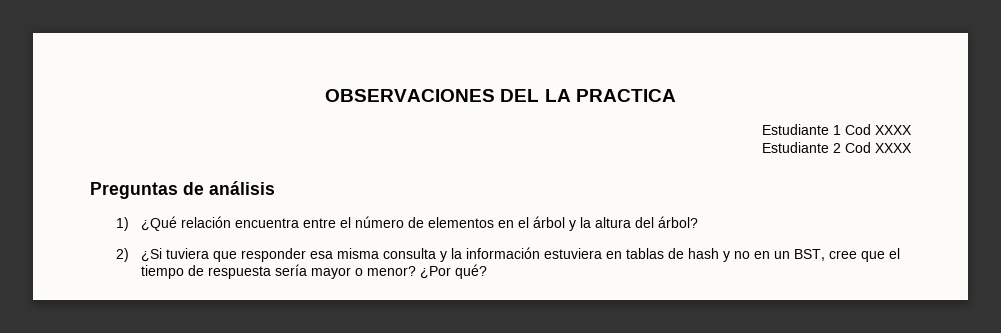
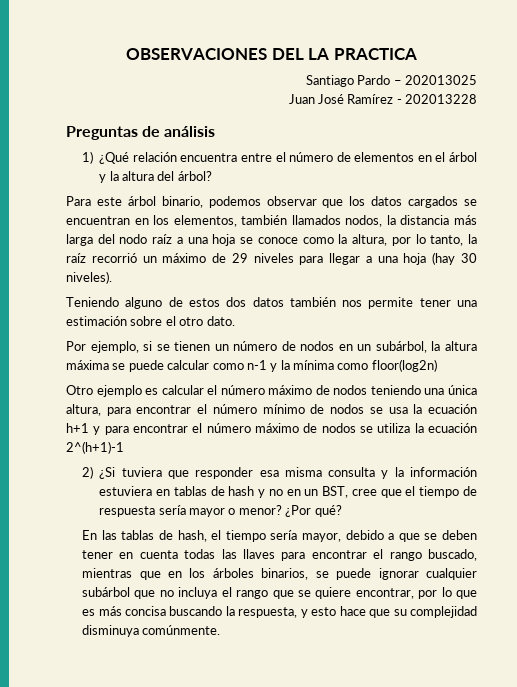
[762,124,912,135] [762,142,912,153] Estudiante 1 Cod XXXX // Estudiante 2 Cod XXXX -> [305,75,477,87] [288,94,477,104] Santiago Pardo – 202013025 // Juan José Ramírez - 202013228
(698, 222) none -> [66,196,477,208] [66,215,477,227] [66,234,478,246] [66,252,478,265] [66,271,112,284] [66,297,478,309] [66,316,235,326] [66,341,478,353] [66,359,437,372] [66,385,477,397] [66,404,478,416] [66,423,477,435] [66,441,124,454] // Para este árbol binario, podemos observar que los datos cargados se encuentran en los elementos, también llamados nodos, la distancia más larga del nodo raíz a una hoja se conoce como la altura, por lo tanto, la raíz recorrió un máximo de 29 niveles para llegar a una hoja (hay 30 niveles). // Teniendo alguno de estos dos datos también nos permite tener una estimación sobre el otro dato. // Por ejemplo, si se tienen un número de nodos en un subárbol, la altura máxima se puede calcular como n-1 y la mínima como floor(log2n) // Otro ejemplo es calcular el número máximo de nodos teniendo una única altura, para encontrar el número mínimo de nodos se usa la ecuación h+1 y para encontrar el número máximo de nodos se utiliza la ecuación 2^(h+1)-1
(487, 271) none -> [82,530,477,542] [82,549,477,561] [82,568,477,580] [82,587,477,599] [82,606,477,618] [82,625,221,637] // En las tablas de hash, el tiempo sería mayor, debido a que se deben tener en cuenta todas las llaves para encontrar el rango buscado, mientras que en los árboles binarios, se puede ignorar cualquier subárbol que no incluya el rango que se quiere encontrar, por lo que es más concisa buscando la respuesta, y esto hace que su complejidad disminuya comúnmente.

